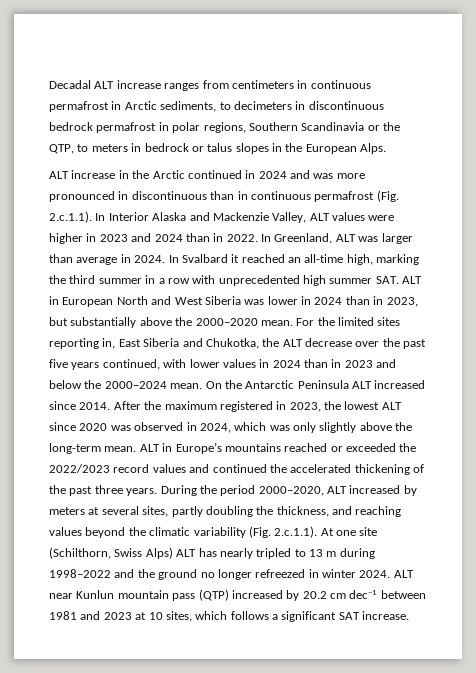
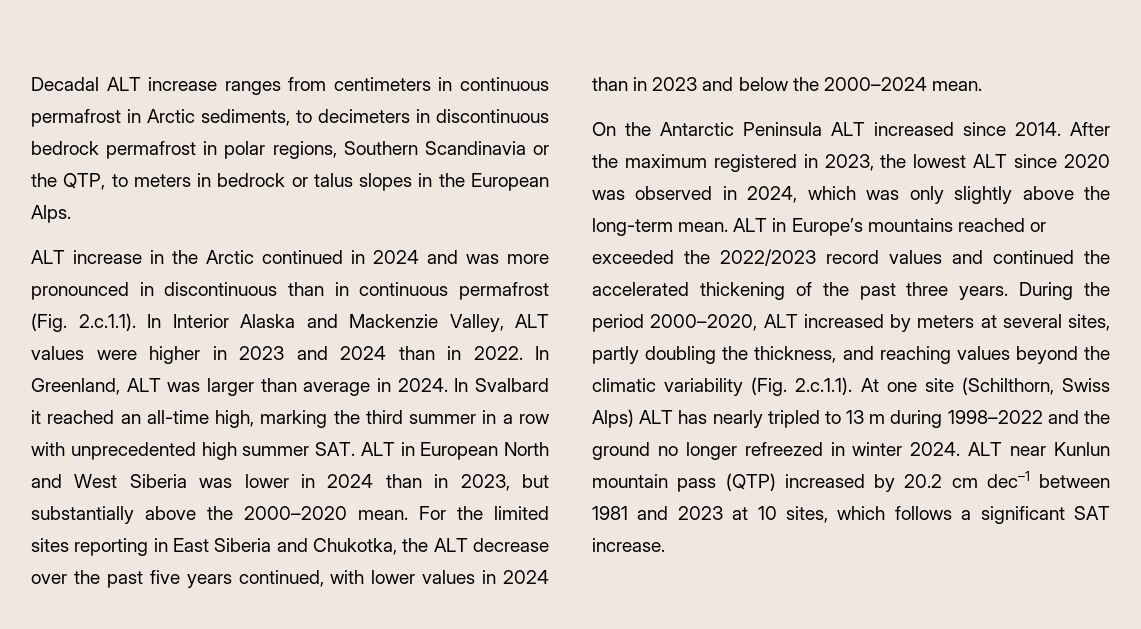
[102,338,116,349] in, -> [153,538,168,552] in
(203, 386) none -> (982, 86) //

